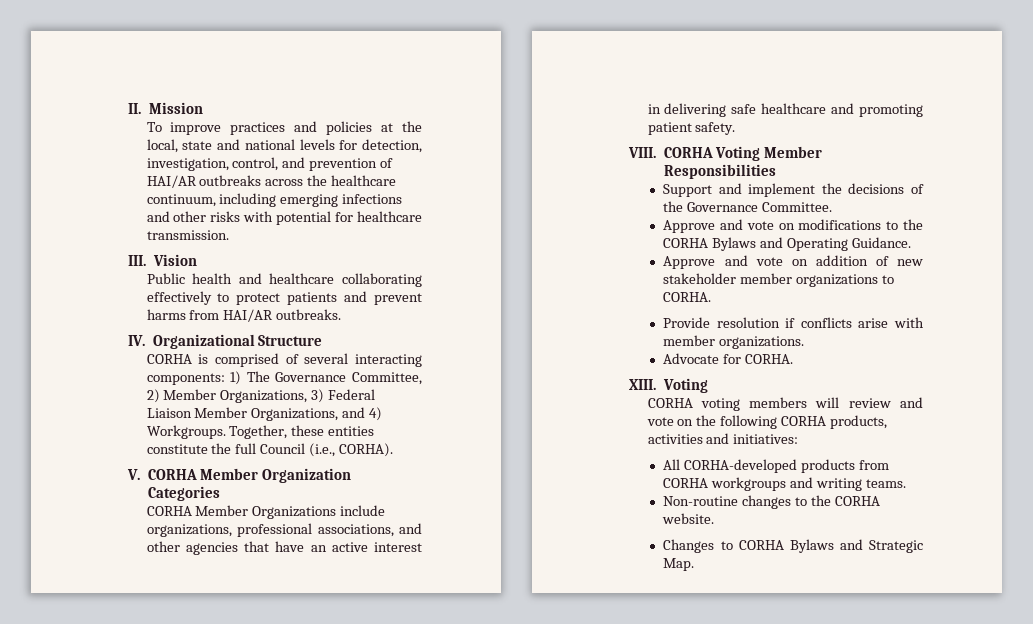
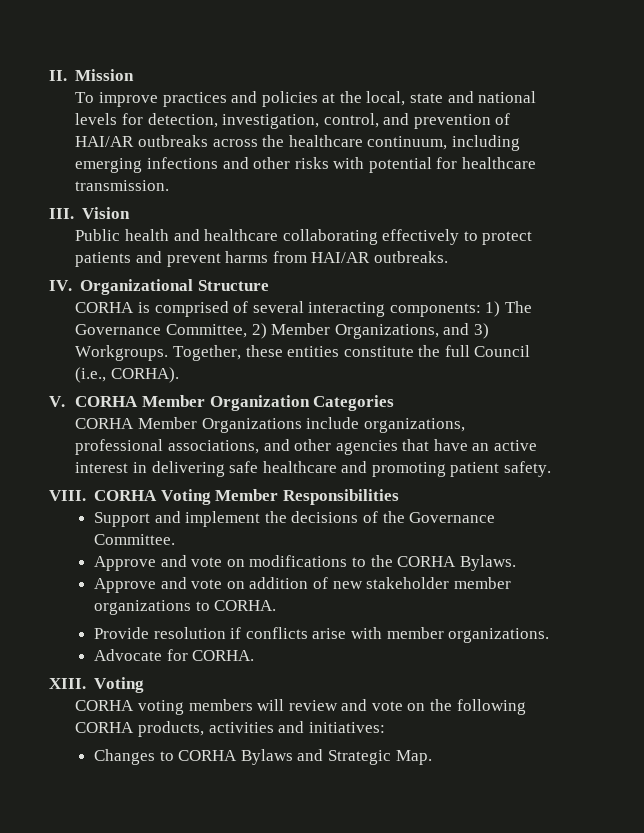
[311,389,376,403] [146,407,383,421] 3) Federal Liaison Member Organizations, and 4) -> [443,323,489,339] and 3)
[712,237,912,251] Bylaws and Operating Guidance. -> [459,555,516,571] Bylaws.
[663,459,890,473] [663,477,907,491] [663,495,881,509] [662,513,715,524] // All CORHA-developed products from CORHA workgroups and writing teams. // Non-routine changes to the CORHA website. -> (385, 727) none

